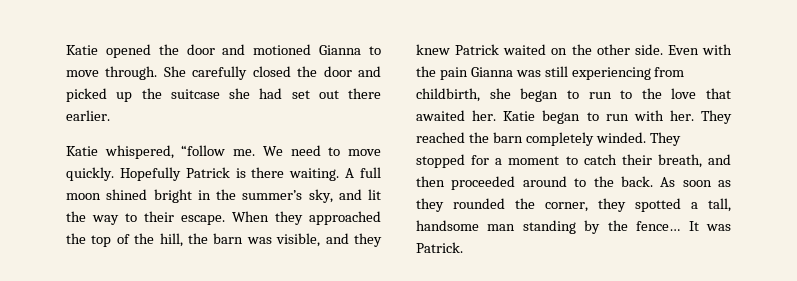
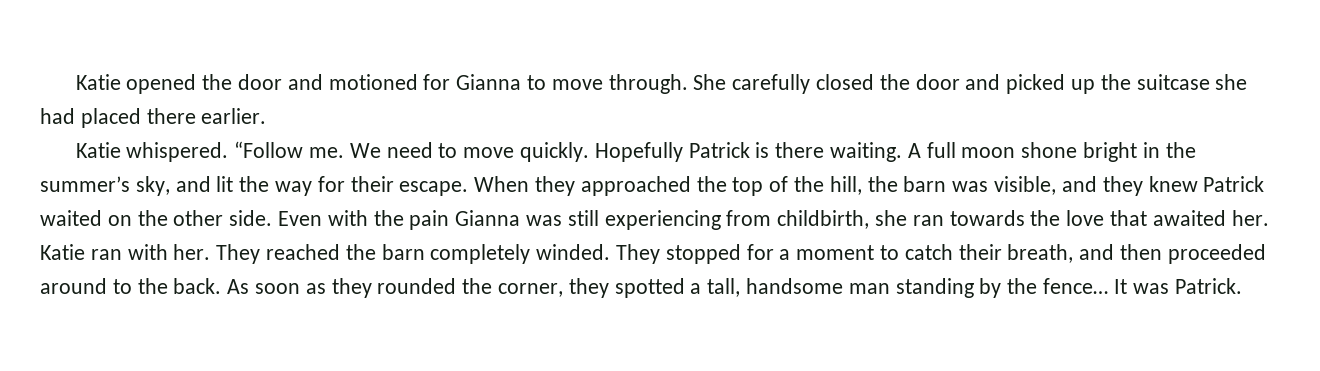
(312, 49) none -> [423,74,451,90] for
[291,90,339,99] set out -> [80,108,141,128] placed
[104,145,226,159] whispered, “follow -> [126,141,304,162] whispered. “Follow
[106,189,148,200] shined -> [1021,142,1078,158] shone
[125,213,137,222] to -> [317,176,345,192] for
[520,88,633,102] began to run to -> [912,210,1025,226] ran towards
[542,110,629,124] began to run -> [90,249,122,260] ran

